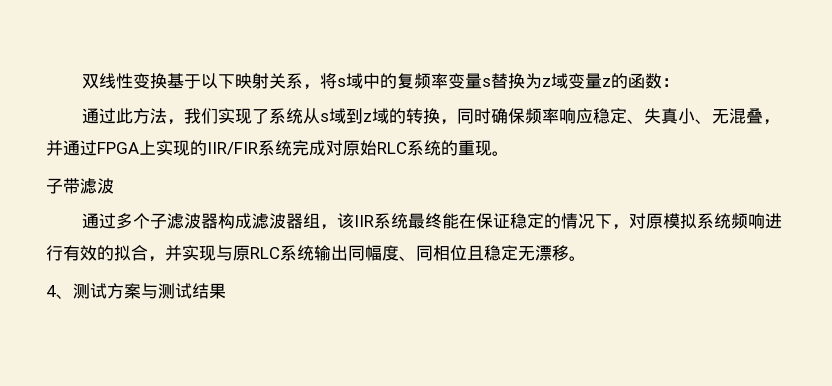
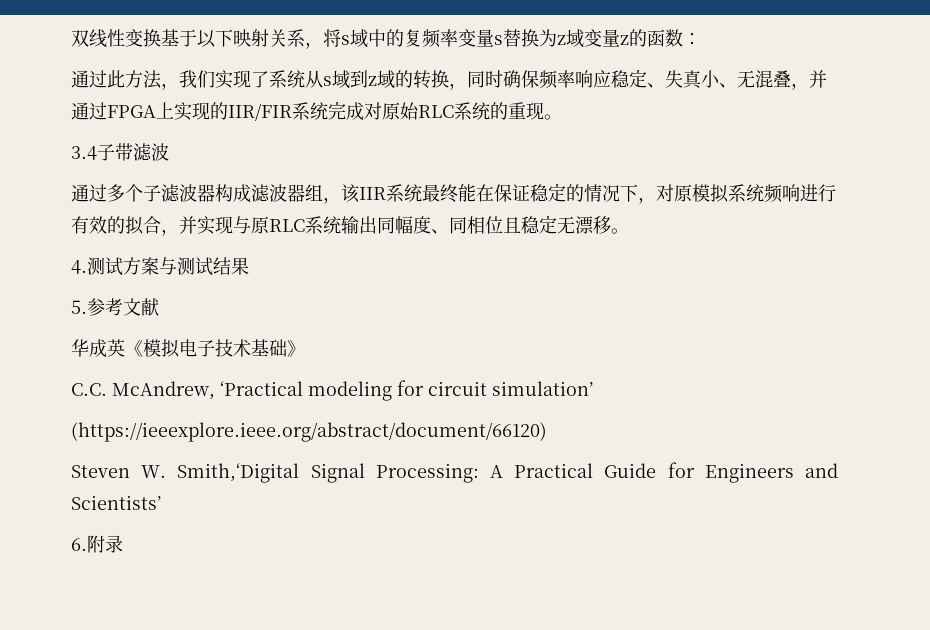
(509, 153) none -> [71,146,97,160] 3.4
[46,285,73,299] 4、 -> [71,260,87,274] 4.
(226, 291) none -> [71,298,159,316] [71,339,305,358] [71,380,593,401] [71,422,547,442] [71,462,839,483] [71,495,161,510] [71,535,123,553] // 5.参考文献 // 华成英《模拟电子技术基础》 // C.C. McAndrew, ‘Practical modeling for circuit simulation’ // (https://ieeexplore.ieee.org/abstract/document/66120) // Steven W. Smith,‘Digital Signal Processing: A Practical Guide for Engineers and Scientists’ // 6.附录

